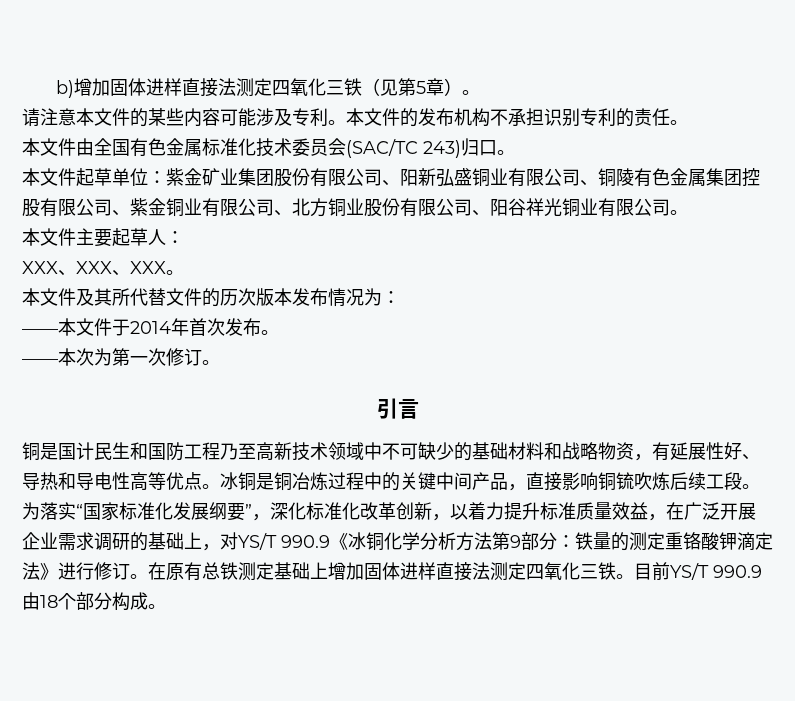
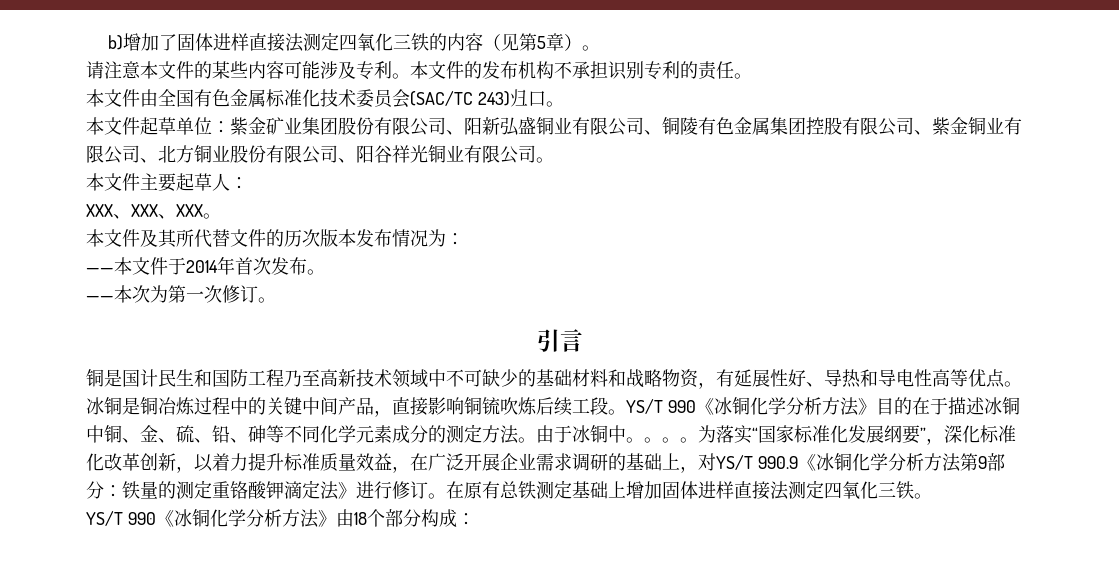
[110,78,363,97] 固体进样直接法测定四氧化三铁 -> [158,32,483,52] 了固体进样直接法测定四氧化三铁的内容
(760, 486) none -> [626,397,1020,416] [86,424,698,444] YS/T 990《冰铜化学分析方法》目的在于描述冰铜中铜、金、硫、铅、砷等不同化学元素成分的测定方法。由于冰铜中。。。。
[634,562,762,580] 目前YS/T 990.9 -> [86,509,336,528] // YS/T 990《冰铜化学分析方法》
[148,604,166,609] 。 -> [456,513,475,525] ：

